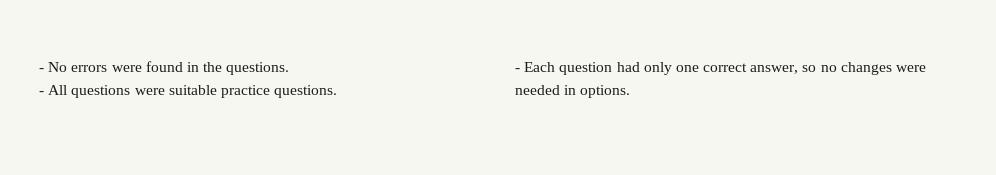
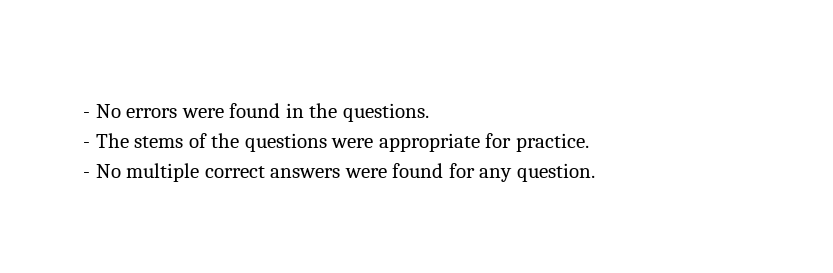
[48,85,338,98] [515,62,927,75] [515,85,631,98] All questions were suitable practice questions. // - Each question had only one correct answer, so no changes were needed in options. -> [95,133,589,152] [83,163,595,182] The stems of the questions were appropriate for practice. // - No multiple correct answers were found for any question.

